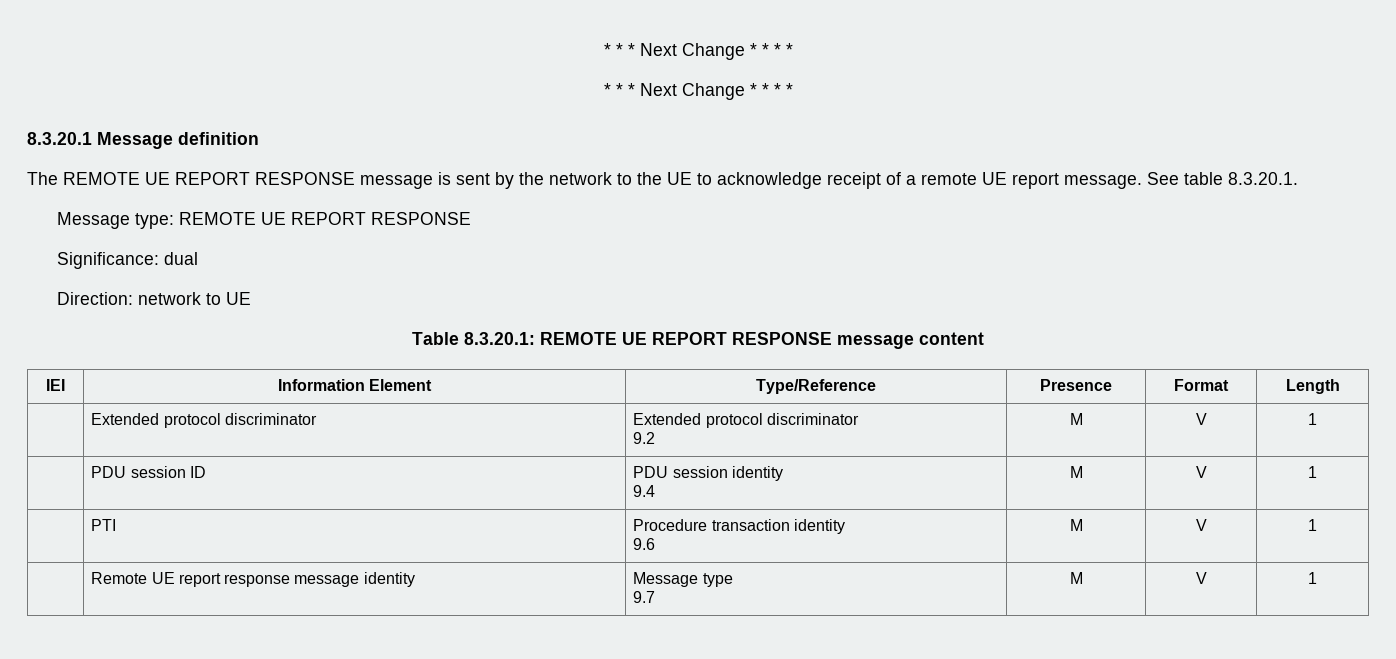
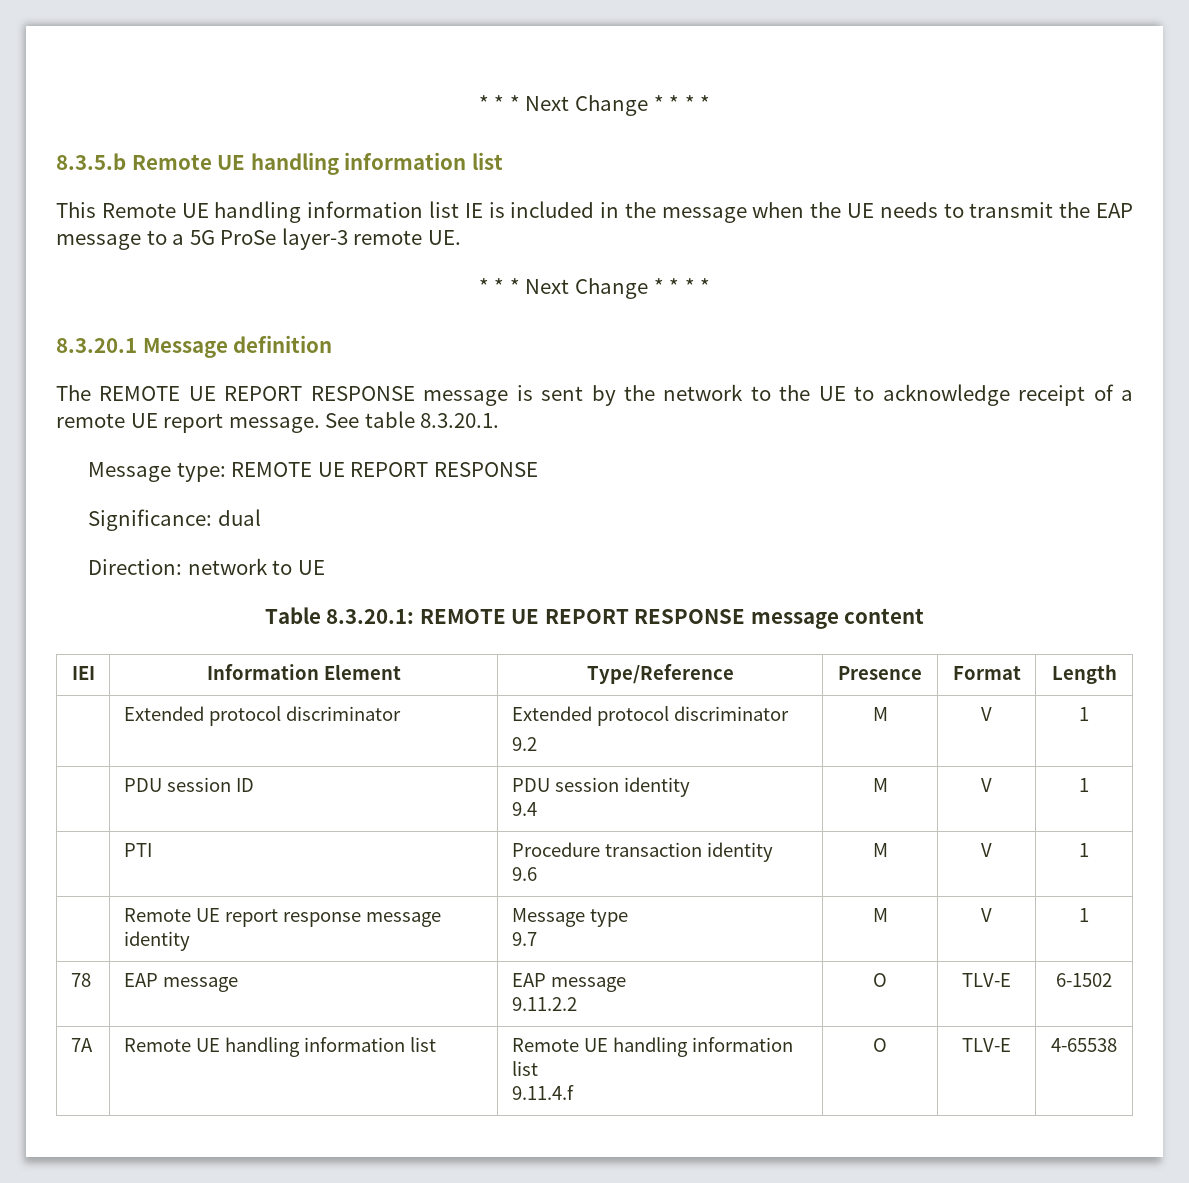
[603,43,793,60] * * * Next Change * * * * -> [478,95,711,116] [56,152,503,175] [56,201,1133,223] [56,228,461,250] * * * Next Change * * * * // 8.3.5.b Remote UE handling information list // This Remote UE handling information list IE is included in the message when the UE needs to transmit the EAP message to a 5G ProSe layer-3 remote UE.
(1317, 578) none -> [70,973,91,987] [123,973,238,992] [511,973,626,992] [511,997,577,1011] [873,973,887,987] [962,973,1011,987] [1056,973,1112,987] [70,1038,93,1052] [123,1037,436,1057] [511,1037,793,1057] [511,1061,538,1076] [511,1085,574,1100] [873,1038,887,1052] [962,1038,1011,1052] [1051,1038,1117,1052] // 78 | EAP message | EAP message // 9.11.2.2 | O | TLV-E | 6-1502 // 7A | Remote UE handling information list | Remote UE handling information list // 9.11.4.f | O | TLV-E | 4-65538

